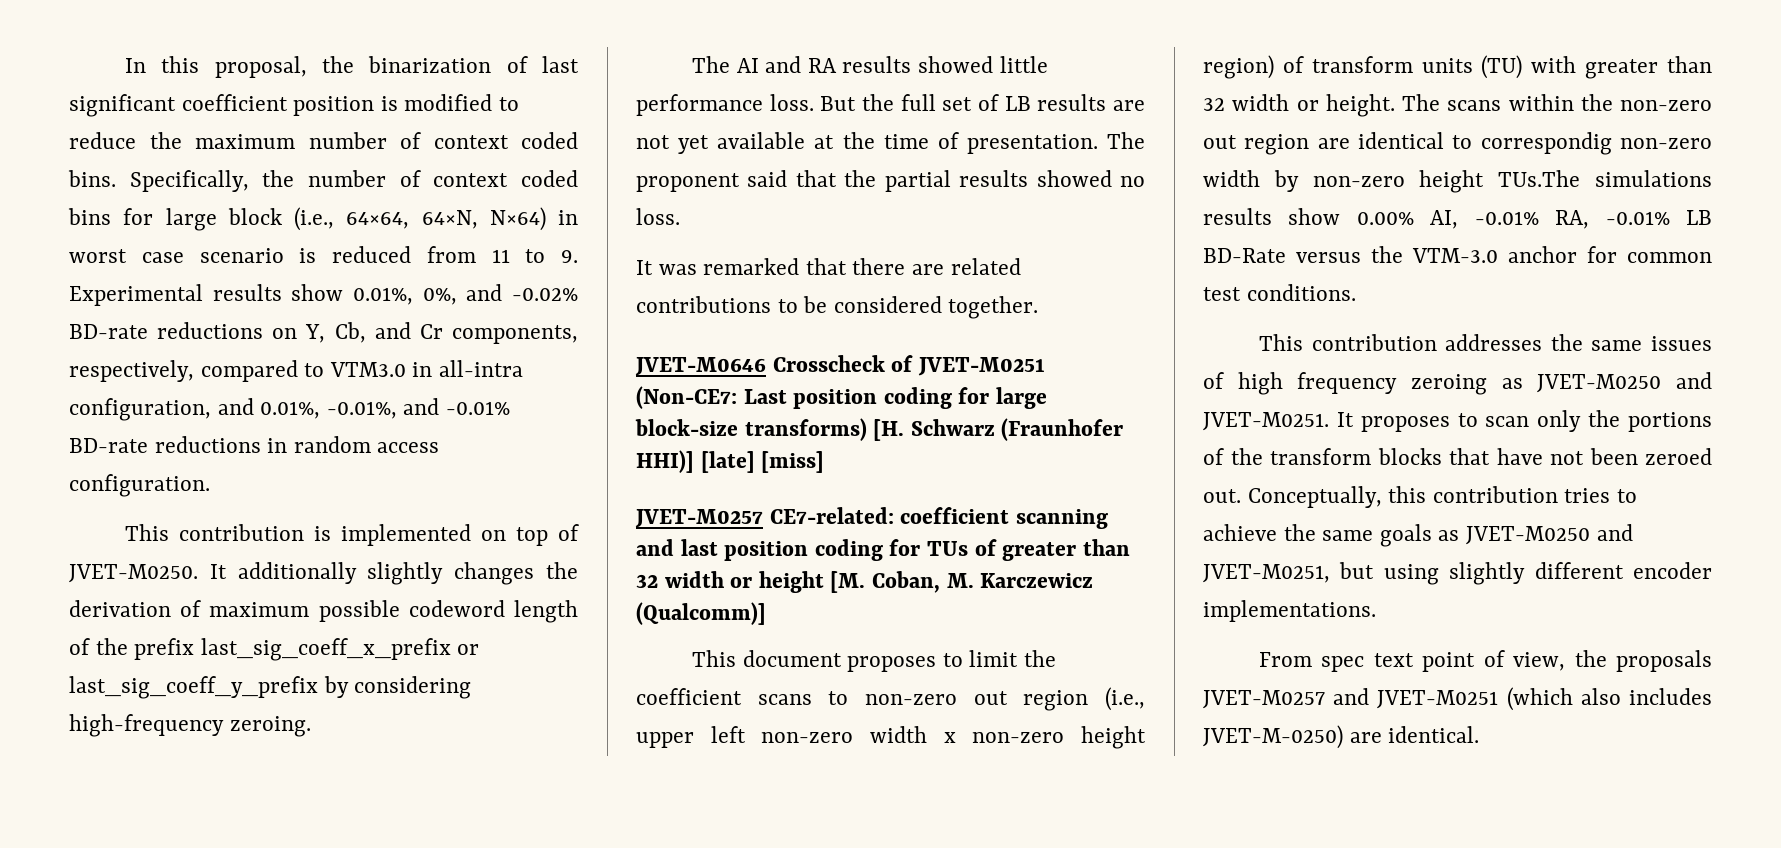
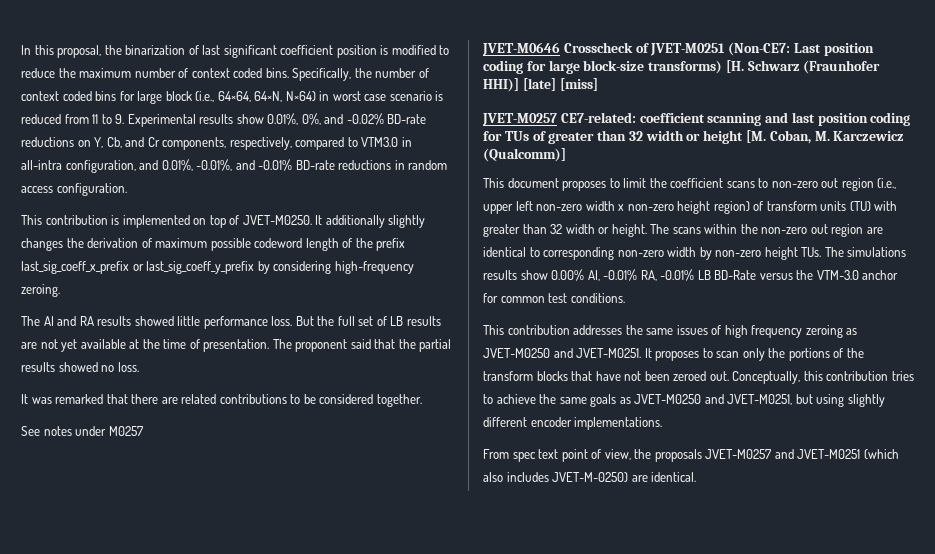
(1039, 307) none -> [21,426,143,436] // See notes under M0257
[1480,132,1612,155] correspondig -> [543,247,615,260] corresponding
[1498,170,1581,187] TUs.The -> [801,247,844,257] TUs. The

